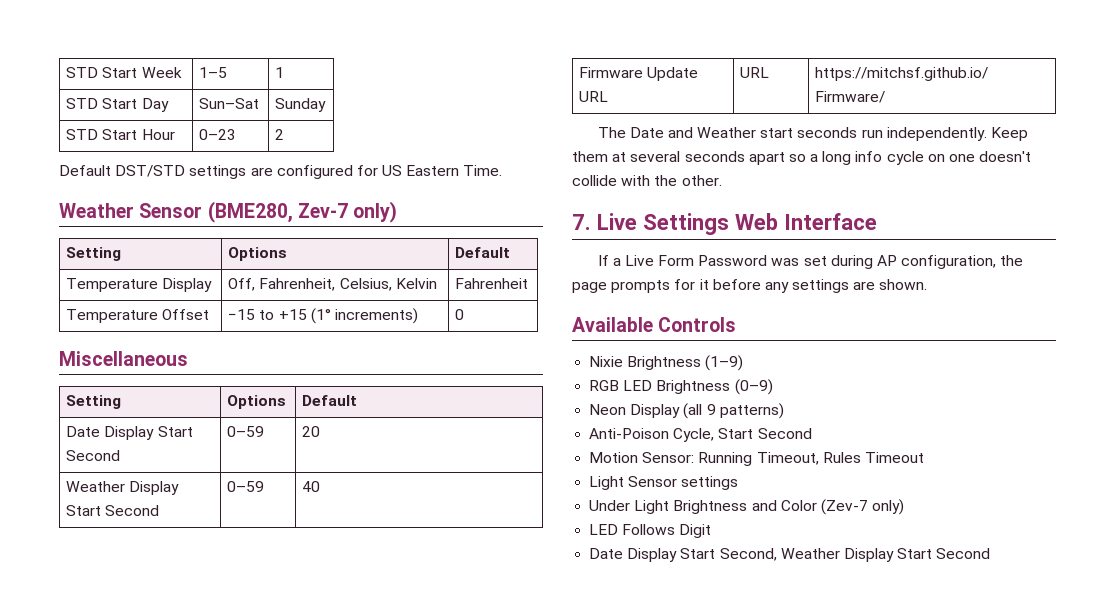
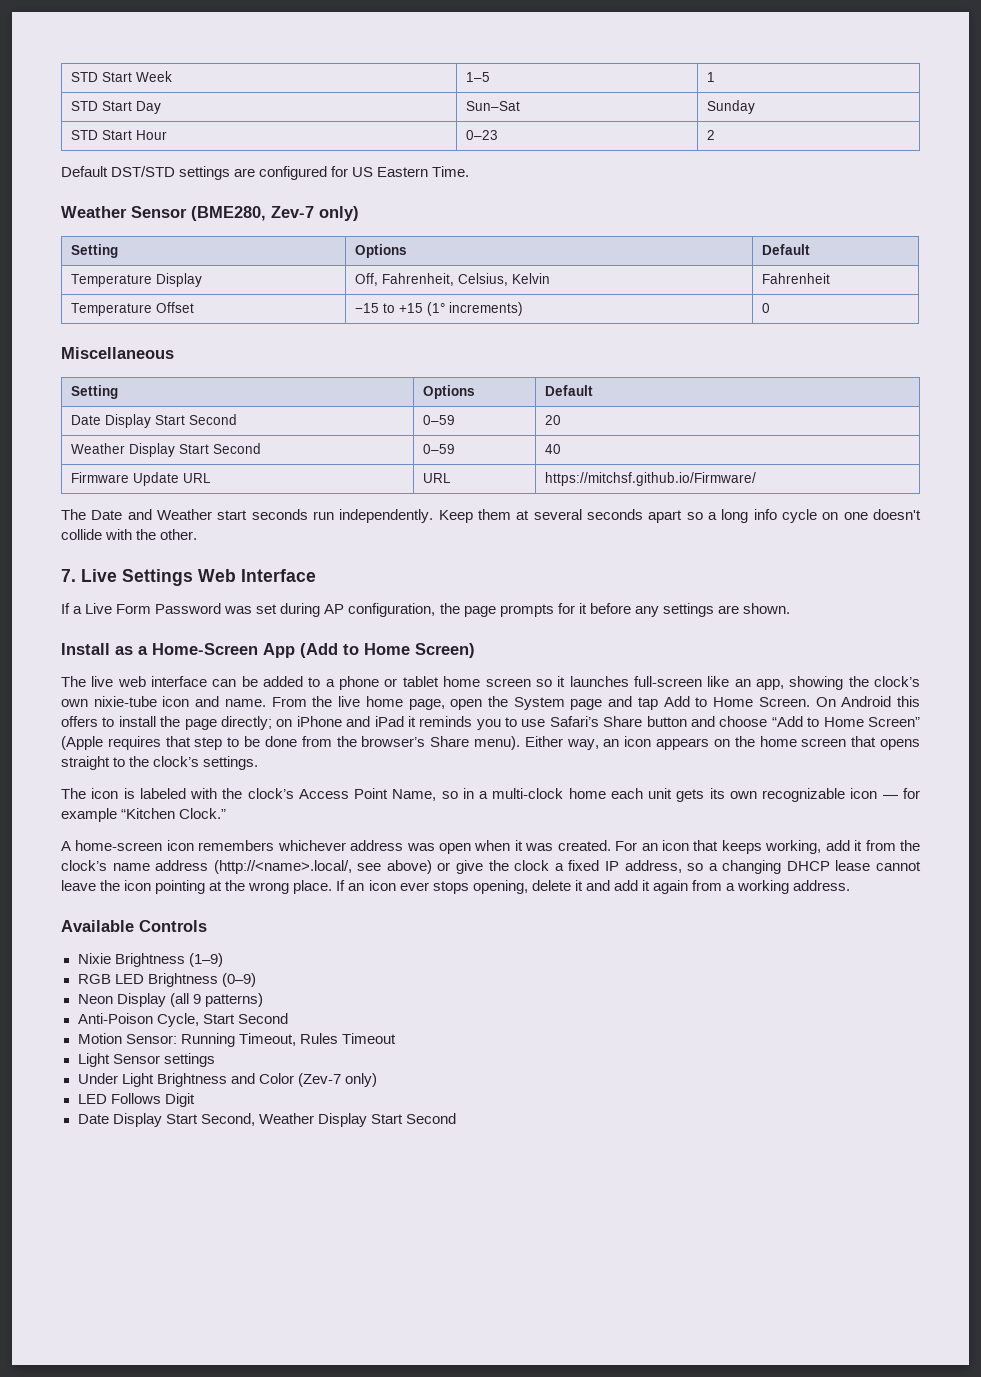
(928, 284) none -> [61,643,475,658] [61,676,920,690] [61,696,921,710] [61,716,921,730] [61,736,921,750] [61,756,259,770] [61,788,920,802] [61,808,227,822] [61,840,921,854] [61,860,921,874] [61,880,851,894] // Install as a Home-Screen App (Add to Home Screen) // The live web interface can be added to a phone or tablet home screen so it launches full-screen like an app, showing the clock’s own nixie-tube icon and name. From the live home page, open the System page and tap Add to Home Screen. On Android this offers to install the page directly; on iPhone and iPad it reminds you to use Safari’s Share button and choose “Add to Home Screen” (Apple requires that step to be done from the browser’s Share menu). Either way, an icon appears on the home screen that opens straight to the clock’s settings. // The icon is labeled with the clock’s Access Point Name, so in a multi-clock home each unit gets its own recognizable icon — for example “Kitchen Clock.” // A home-screen icon remembers whichever address was open when it was created. For an icon that keeps working, add it from the clock’s name address (http://<name>.local/, see above) or give the clock a fixed IP address, so a changing DHCP lease cannot leave the icon pointing at the wrong place. If an icon ever stops opening, delete it and add it again from a working address.

